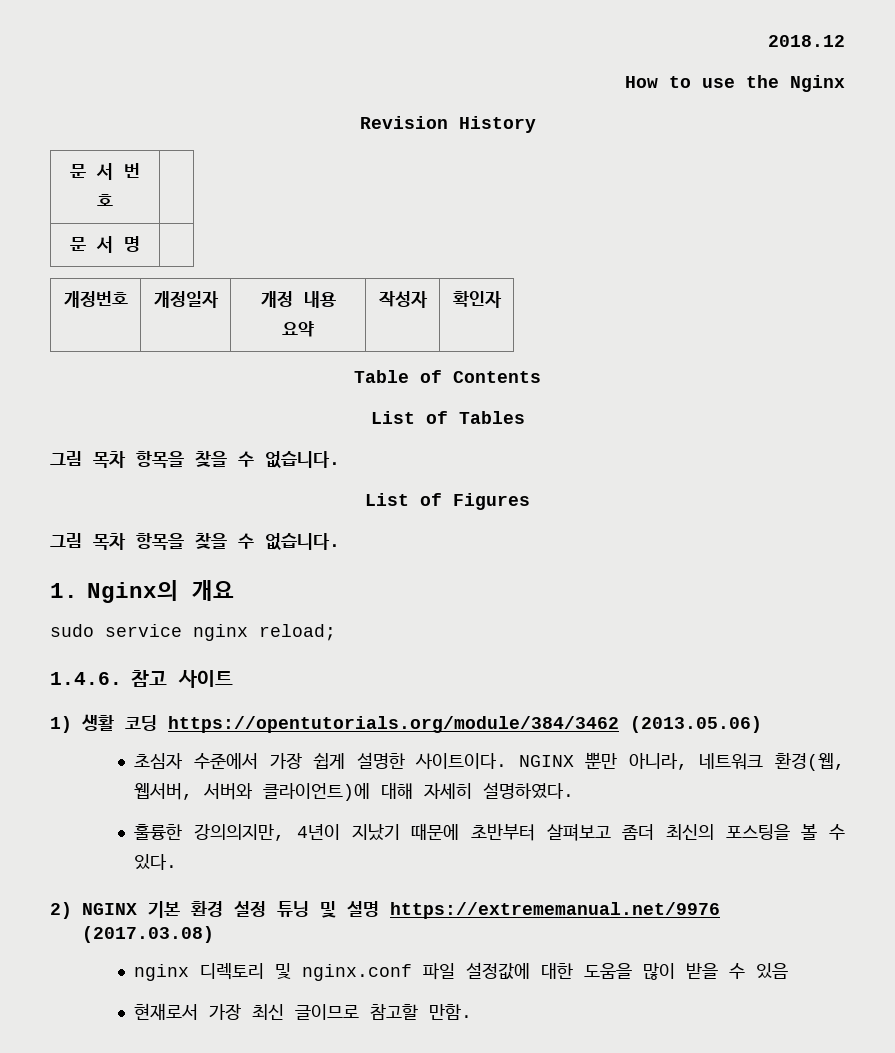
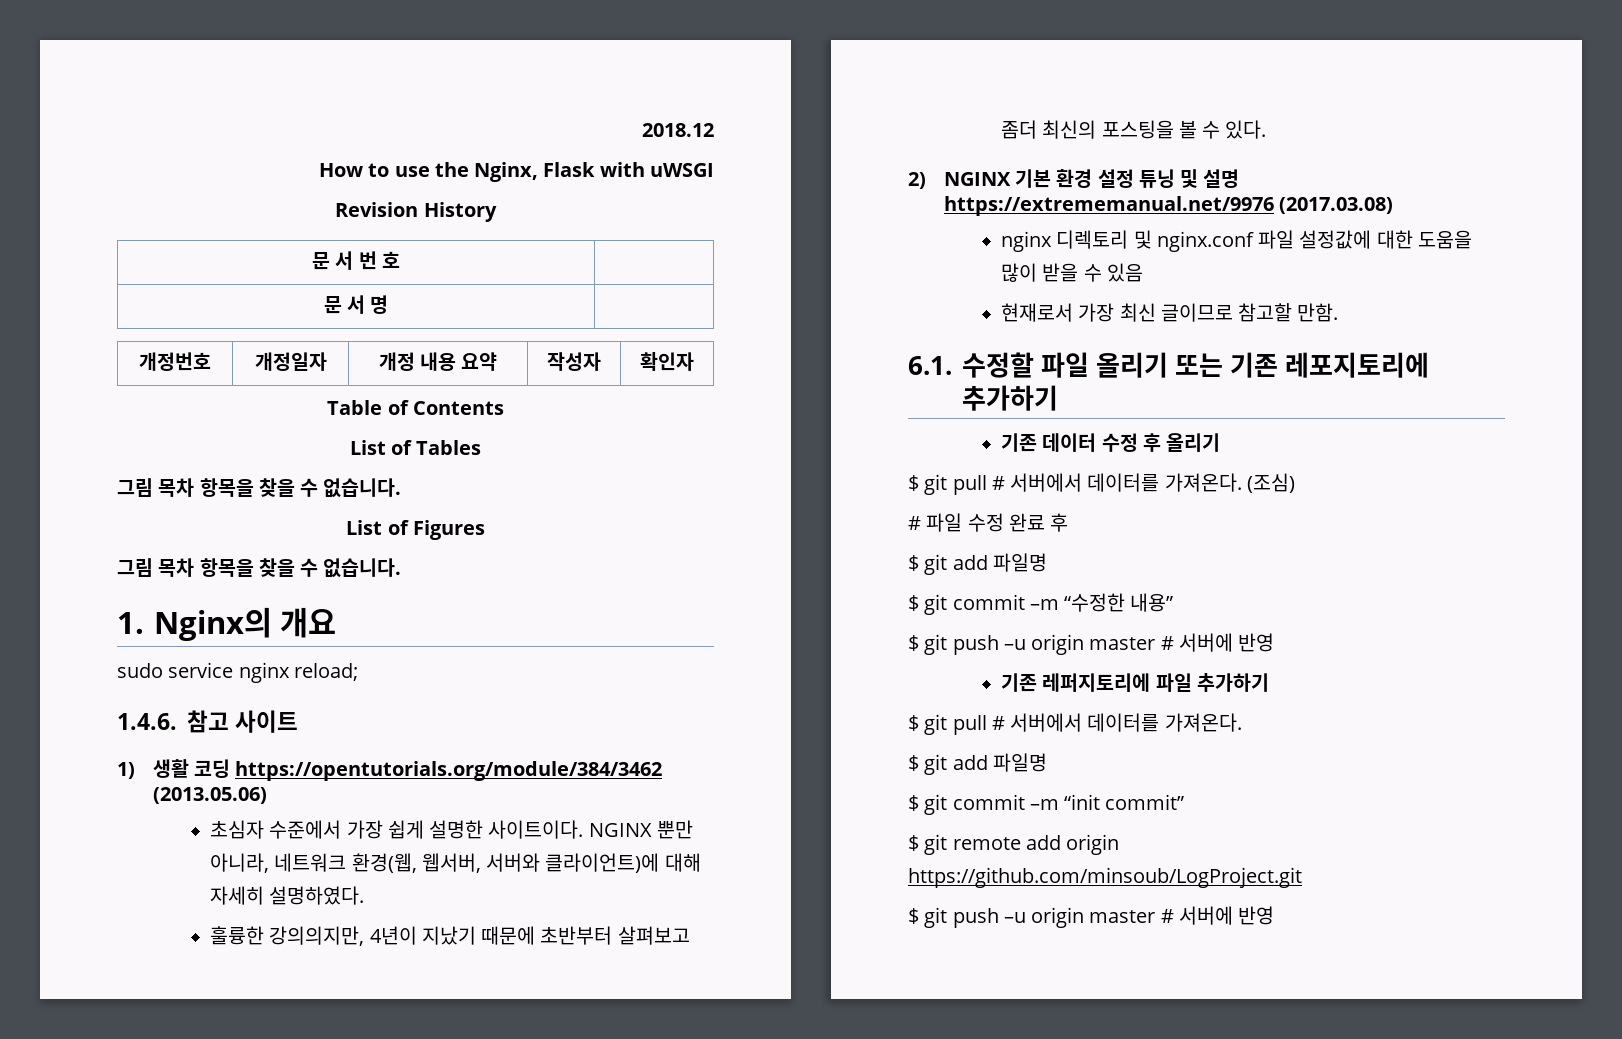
[790,75,845,92] Nginx -> [474,162,714,182] Nginx, Flask with uWSGI
(473, 1012) none -> [908,352,1429,378] [961,385,1058,411] [1000,433,1221,452] [908,473,1295,495] [908,513,1069,532] [908,553,1047,575] [908,593,1174,615] [908,633,1275,655] [1000,673,1269,692] [908,713,1242,735] [908,753,1047,775] [908,794,1185,815] [908,834,1120,855] [908,867,1302,888] [908,906,1275,928] // 6.1. 수정할 파일 올리기 또는 기존 레포지토리에 추가하기 // 기존 데이터 수정 후 올리기 // $ git pull # 서버에서 데이터를 가져온다. (조심) // # 파일 수정 완료 후 // $ git add 파일명 // $ git commit –m “수정한 내용” // $ git push –u origin master # 서버에 반영 // 기존 레퍼지토리에 파일 추가하기 // $ git pull # 서버에서 데이터를 가져온다. // $ git add 파일명 // $ git commit –m “init commit” // $ git remote add origin https://github.com/minsoub/LogProject.git // $ git push –u origin master # 서버에 반영

